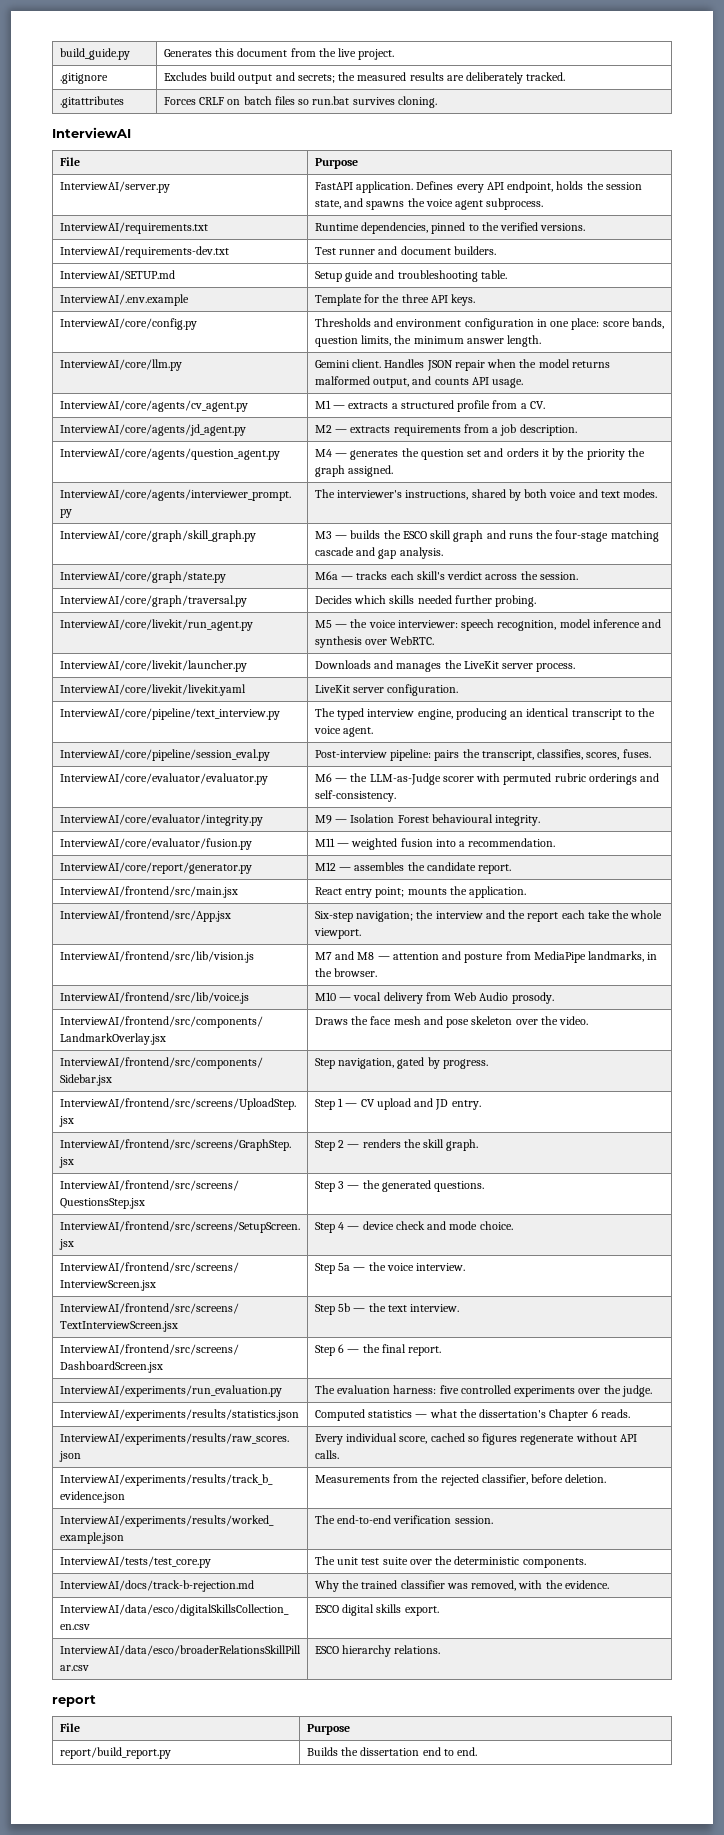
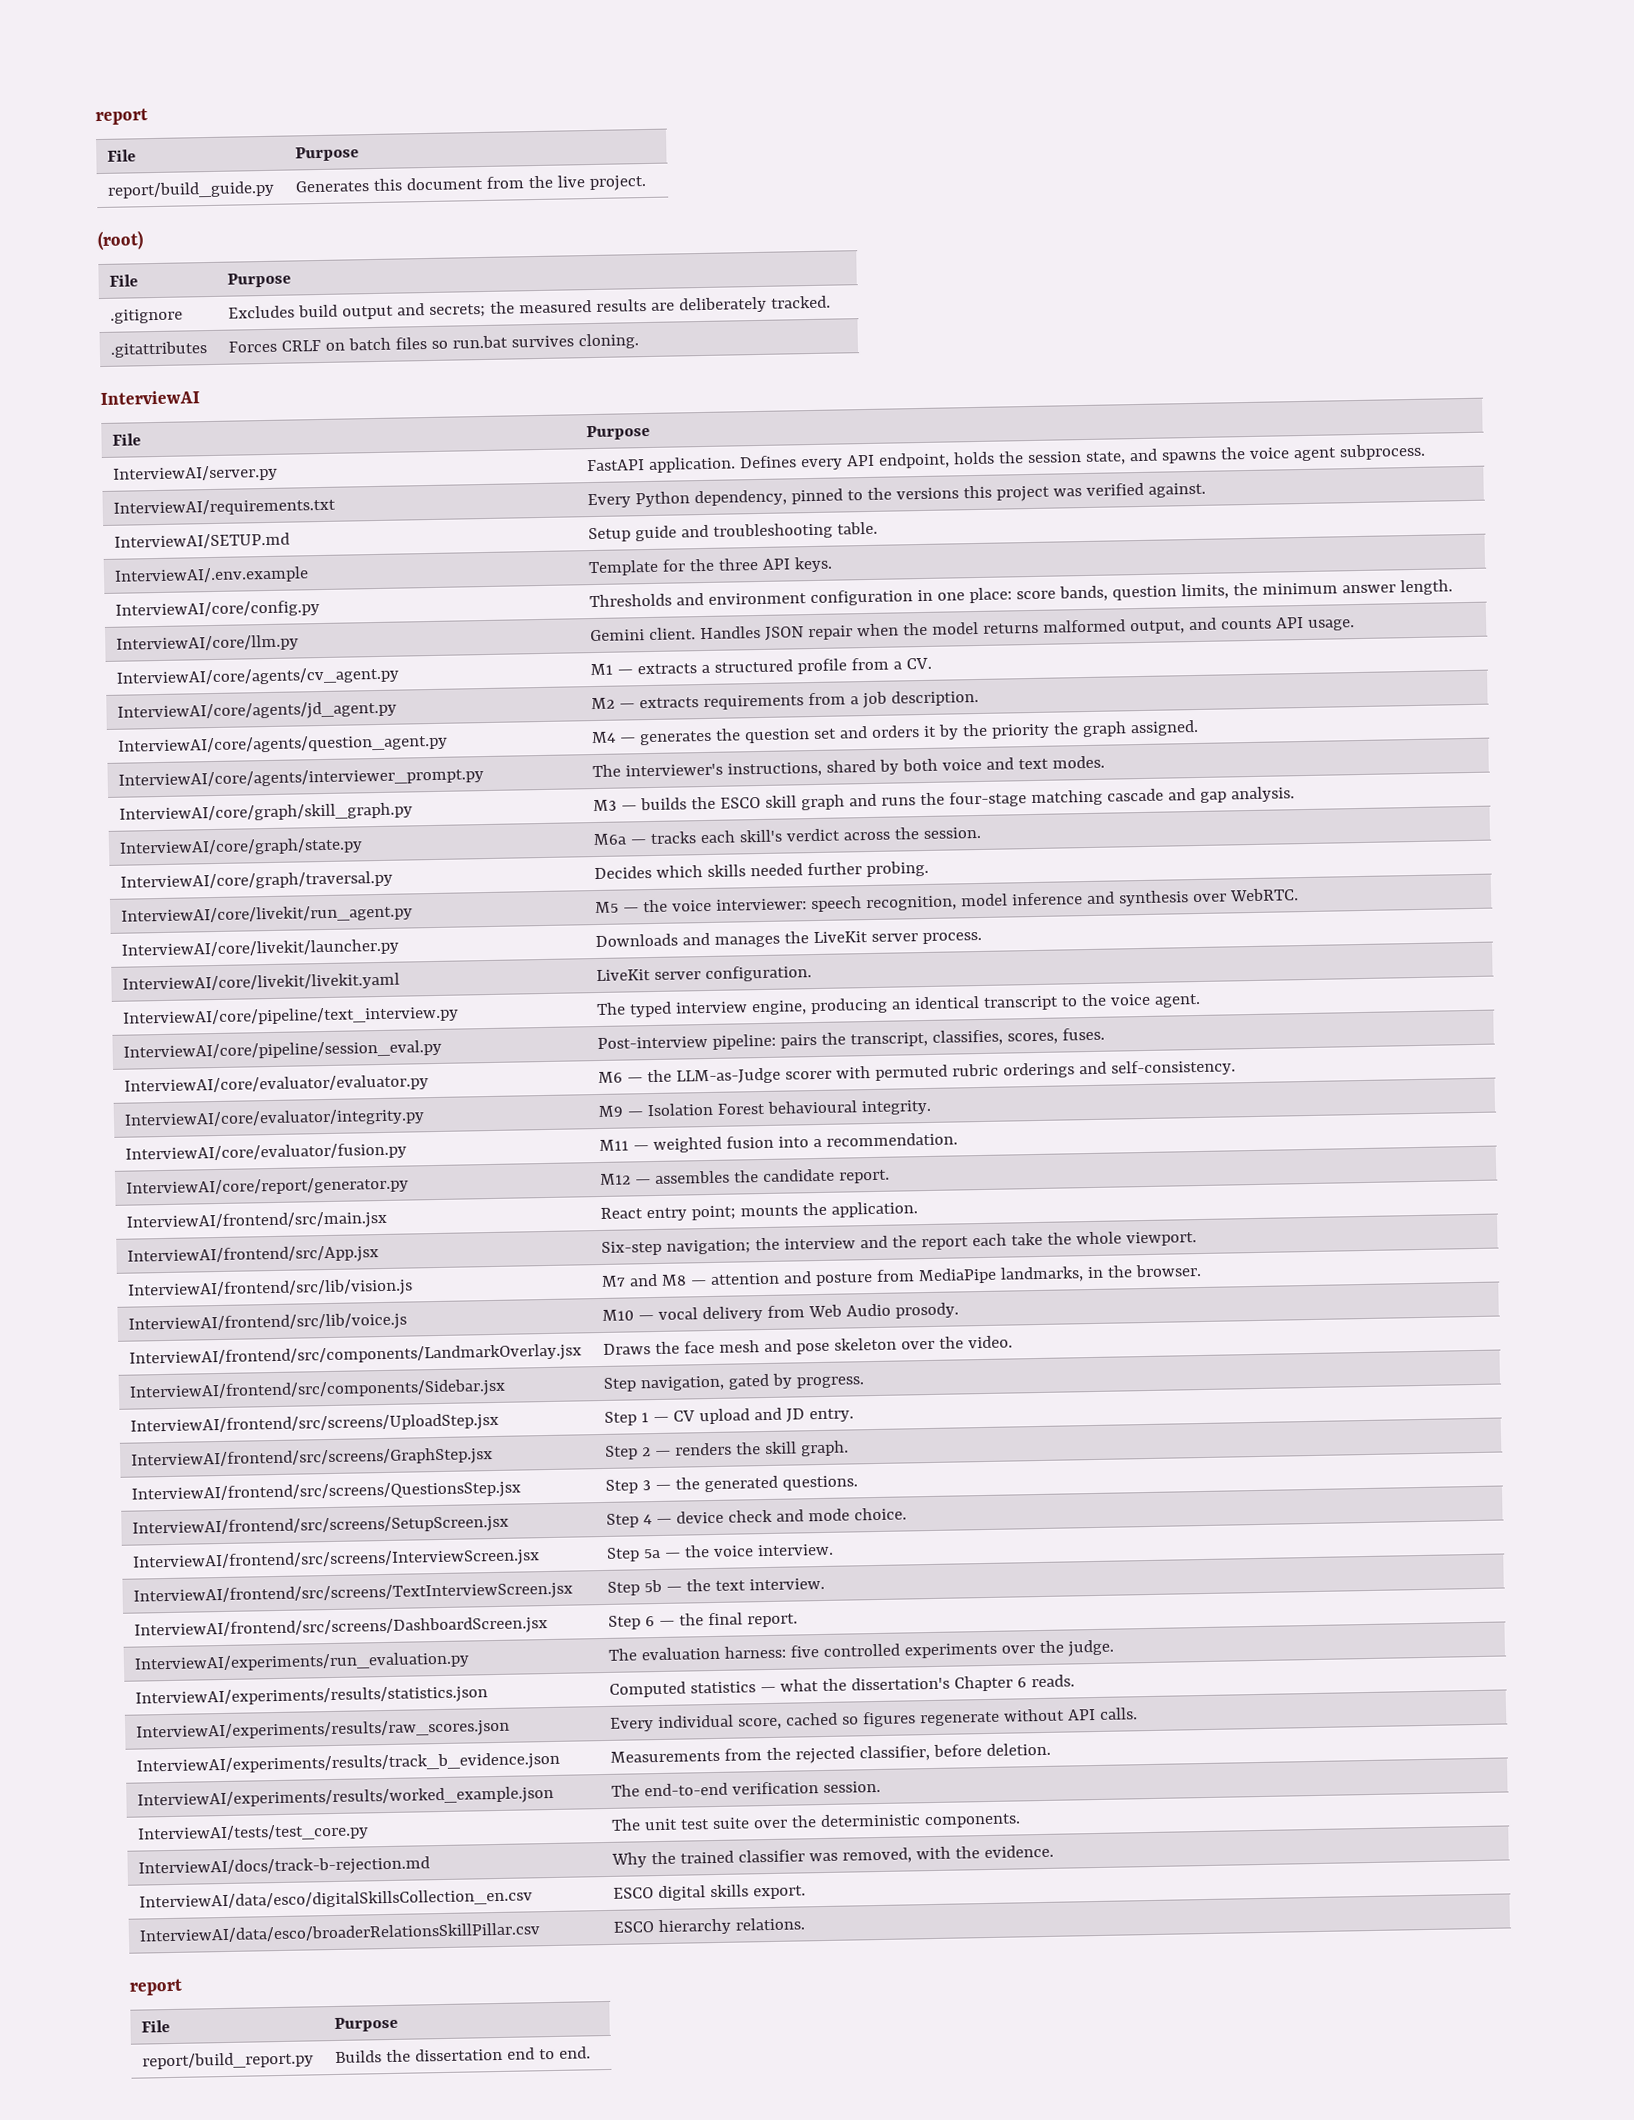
[59,48,130,60] build_guide.py -> [95,108,148,126] [106,149,136,162] [294,146,359,162] [106,180,275,199] report // File | Purpose // report/build_guide.py
(395, 54) none -> [97,230,144,251] [108,274,138,287] [226,272,291,288] // (root) // File | Purpose
[314,222,586,234] [59,246,229,258] [314,246,496,255] Runtime dependencies, pinned to the verified versions. // InterviewAI/requirements-dev.txt | Test runner and document builders. -> [586,482,1206,509] Every Python dependency, pinned to the versions this project was verified against.

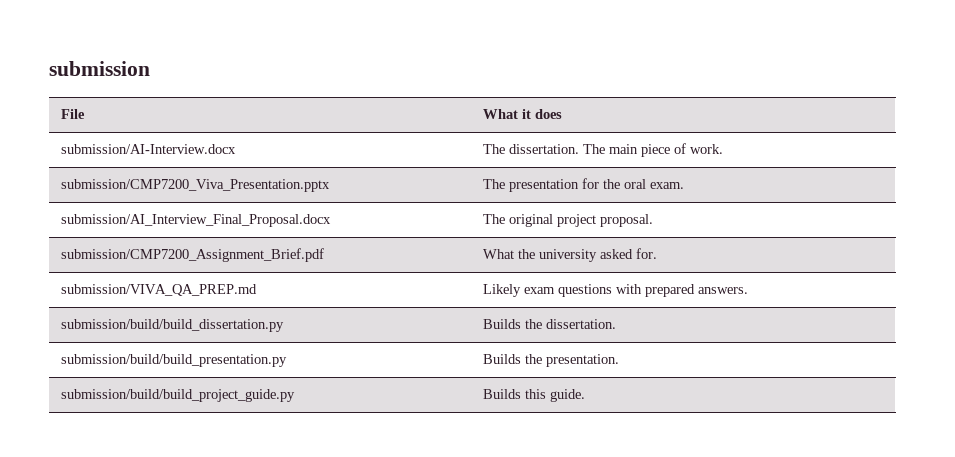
[95,108,148,126] [106,149,136,162] [294,146,359,162] [106,180,275,199] [294,174,647,193] [97,230,144,251] [108,274,138,287] [226,272,291,288] [109,308,183,324] [227,295,831,320] [109,341,207,358] [227,333,639,353] [100,390,200,406] [111,433,141,446] [585,424,650,441] [112,464,278,483] [585,443,1426,473] [112,497,336,517] [586,482,1206,509] [113,532,290,550] [587,521,878,543] [113,566,309,585] [587,556,833,577] [114,600,320,619] [588,579,1453,608] [115,634,299,653] [589,617,1355,642] [115,666,399,687] [589,657,932,676] [116,700,397,722] [590,689,979,711] [117,733,448,755] [590,719,1199,746] [117,767,484,789] [591,755,1105,778] [118,802,413,823] [592,786,1295,812] [118,837,363,857] [592,826,981,846] [119,870,393,891] [593,860,929,880] [120,904,413,925] [594,888,1299,914] [120,938,399,959] [594,931,982,948] [121,972,400,993] [595,965,812,983] [121,1005,459,1027] [595,993,1201,1018] [122,1039,442,1061] [596,1027,1105,1050] [123,1074,429,1095] [597,1059,1236,1085] [123,1108,425,1129] [597,1099,932,1118] [124,1142,407,1163] [598,1132,958,1154] [125,1176,409,1197] [599,1168,890,1186] [125,1210,387,1232] [599,1201,918,1222] [126,1245,379,1266] [600,1231,1197,1256] [126,1278,413,1300] [600,1264,1202,1287] [127,1312,407,1334] [601,1302,959,1323] [128,1343,582,1368] [602,1335,1013,1355] [128,1378,506,1402] [602,1373,865,1392] [129,1412,499,1436] [603,1407,854,1426] [130,1447,493,1470] [604,1440,849,1460] [130,1480,521,1504] [604,1475,858,1494] [131,1514,509,1538] [605,1507,907,1528] [131,1548,540,1572] [605,1543,834,1562] [132,1581,573,1606] [606,1577,825,1596] [133,1616,548,1640] [607,1612,798,1630] [133,1651,470,1673] [607,1639,1114,1661] [134,1685,488,1708] [608,1674,1075,1698] [135,1718,510,1742] [609,1707,1138,1732] [135,1751,560,1776] [609,1742,1051,1764] [136,1785,554,1810] [610,1780,881,1797] [136,1823,369,1843] [610,1813,1021,1831] [137,1856,430,1878] [610,1844,1054,1868] [138,1888,533,1911] [612,1884,806,1902] [138,1922,541,1944] [612,1917,805,1936] [129,1978,183,1996] [140,2020,170,2033] [333,2016,398,2033] [141,2051,314,2070] [334,2046,591,2064] report // File | Purpose // report/build_guide.py | Generates this document from the live project. // (root) // File | Purpose // .gitignore | Excludes build output and secrets; the measured results are deliberately tracked. // .gitattributes | Forces CRLF on batch files so run.bat survives cloning. // InterviewAI // File | Purpose // InterviewAI/server.py | FastAPI application. Defines every API endpoint, holds the session state, and spawns the voice agent subprocess. // InterviewAI/requirements.txt | Every Python dependency, pinned to the versions this project was verified against. // InterviewAI/SETUP.md | Setup guide and troubleshooting table. // InterviewAI/.env.example | Template for the three API keys. // InterviewAI/core/config.py | Thresholds and environment configuration in one place: score bands, question limits, the minimum answer length. // InterviewAI/core/llm.py | Gemini client. Handles JSON repair when the model returns malformed output, and counts API usage. // InterviewAI/core/agents/cv_agent.py | M1 — extracts a structured profile from a CV. // InterviewAI/core/agents/jd_agent.py | M2 — extracts requirements from a job description. // InterviewAI/core/agents/question_agent.py | M4 — generates the question set and orders it by the priority the graph assigned. // InterviewAI/core/agents/interviewer_prompt.py | The interviewer's instructions, shared by both voice and text modes. // InterviewAI/core/graph/skill_graph.py | M3 — builds the ESCO skill graph and runs the four-stage matching cascade and gap analysis. // InterviewAI/core/graph/state.py | M6a — tracks each skill's verdict across the session. // InterviewAI/core/graph/traversal.py | Decides which skills needed further probing. // InterviewAI/core/livekit/run_agent.py | M5 — the voice interviewer: speech recognition, model inference and synthesis over WebRTC. // InterviewAI/core/livekit/launcher.py | Downloads and manages the LiveKit server process. // InterviewAI/core/livekit/livekit.yaml | LiveKit server configuration. // InterviewAI/core/pipeline/text_interview.py | The typed interview engine, producing an identical transcript to the voice agent. // InterviewAI/core/pipeline/session_eval.py | Post-interview pipeline: pairs the transcript, classifies, scores, fuses. // InterviewAI/core/evaluator/evaluator.py | M6 — the LLM-as-Judge scorer with permuted rubric orderings and self-consistency. // InterviewAI/core/evaluator/integrity.py | M9 — Isolation Forest behavioural integrity. // InterviewAI/core/evaluator/fusion.py | M11 — weighted fusion into a recommendation. // InterviewAI/core/report/generator.py | M12 — assembles the candidate report. // InterviewAI/frontend/src/main.jsx | React entry point; mounts the application. // InterviewAI/frontend/src/App.jsx | Six-step navigation; the interview and the report each take the whole viewport. // InterviewAI/frontend/src/lib/vision.js | M7 and M8 — attention and posture from MediaPipe landmarks, in the browser. // InterviewAI/frontend/src/lib/voice.js | M10 — vocal delivery from Web Audio prosody. // InterviewAI/frontend/src/components/LandmarkOverlay.jsx | Draws the face mesh and pose skeleton over the video. // InterviewAI/frontend/src/components/Sidebar.jsx | Step navigation, gated by progress. // InterviewAI/frontend/src/screens/UploadStep.jsx | Step 1 — CV upload and JD entry. // InterviewAI/frontend/src/screens/GraphStep.jsx | Step 2 — renders the skill graph. // InterviewAI/frontend/src/screens/QuestionsStep.jsx | Step 3 — the generated questions. // InterviewAI/frontend/src/screens/SetupScreen.jsx | Step 4 — device check and mode choice. // InterviewAI/frontend/src/screens/InterviewScreen.jsx | Step 5a — the voice interview. // InterviewAI/frontend/src/screens/TextInterviewScreen.jsx | Step 5b — the text interview. // InterviewAI/frontend/src/screens/DashboardScreen.jsx | Step 6 — the final report. // InterviewAI/experiments/run_evaluation.py | The evaluation harness: five controlled experiments over the judge. // InterviewAI/experiments/results/statistics.json | Computed statistics — what the dissertation's Chapter 6 reads. // InterviewAI/experiments/results/raw_scores.json | Every individual score, cached so figures regenerate without API calls. // InterviewAI/experiments/results/track_b_evidence.json | Measurements from the rejected classifier, before deletion. // InterviewAI/experiments/results/worked_example.json | The end-to-end verification session. // InterviewAI/tests/test_core.py | The unit test suite over the deterministic components. // InterviewAI/docs/track-b-rejection.md | Why the trained classifier was removed, with the evidence. // InterviewAI/data/esco/digitalSkillsCollection_en.csv | ESCO digital skills export. // InterviewAI/data/esco/broaderRelationsSkillPillar.csv | ESCO hierarchy relations. // report // File | Purpose // report/build_report.py | Builds the dissertation end to end. -> [49,61,150,76] [60,109,85,119] [482,109,562,119] [60,144,236,154] [482,143,723,157] [60,179,330,192] [482,178,684,192] [60,214,331,227] [482,214,653,227] [60,248,324,262] [482,248,657,262] [60,284,257,296] [482,284,748,297] [60,319,284,332] [482,319,616,329] [60,354,287,367] [482,354,619,367] [60,389,295,402] [482,389,585,402] submission // File | What it does // submission/AI-Interview.docx | The dissertation. The main piece of work. // submission/CMP7200_Viva_Presentation.pptx | The presentation for the oral exam. // submission/AI_Interview_Final_Proposal.docx | The original project proposal. // submission/CMP7200_Assignment_Brief.pdf | What the university asked for. // submission/VIVA_QA_PREP.md | Likely exam questions with prepared answers. // submission/build/build_dissertation.py | Builds the dissertation. // submission/build/build_presentation.py | Builds the presentation. // submission/build/build_project_guide.py | Builds this guide.

